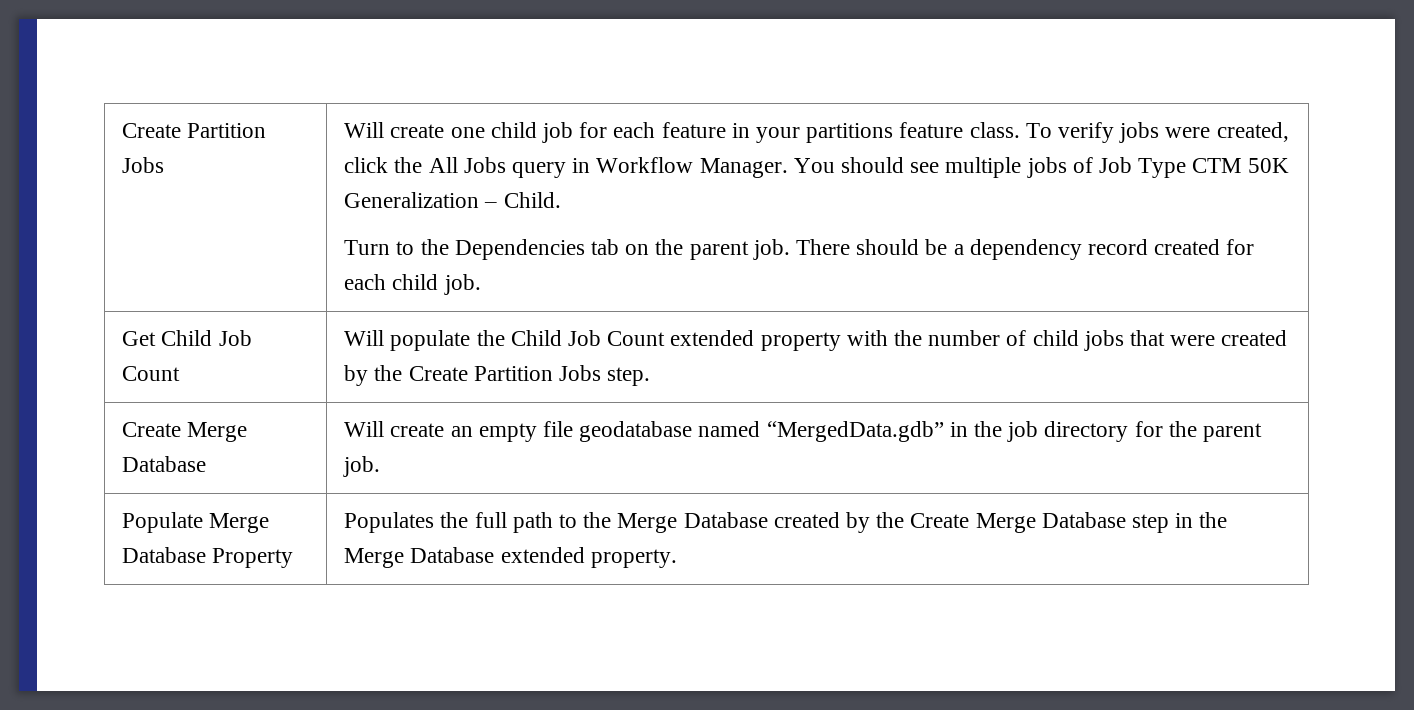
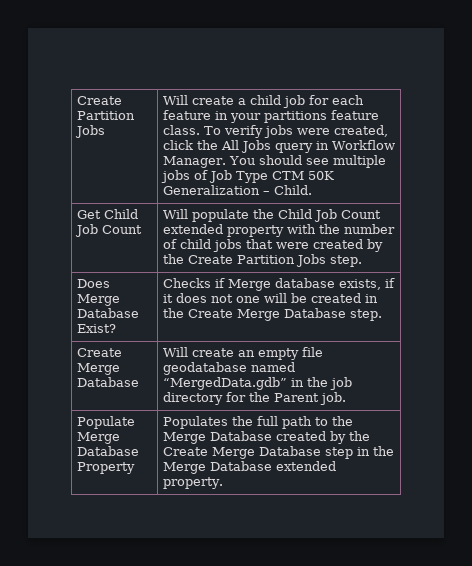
[450,127,485,138] one -> [237,98,246,105] a
[344,239,1255,260] [344,274,481,295] // Turn to the Dependencies tab on the parent job. There should be a dependency record created for each child job. -> (312, 190) none
(651, 376) none -> [76,279,110,288] [76,294,120,306] [76,308,139,318] [76,324,116,333] [162,278,395,291] [162,293,378,303] [162,308,382,321] // Does Merge Database Exist? | Checks if Merge database exists, if it does not one will be created in the Create Merge Database step.
[1203,423,1263,442] parent -> [273,393,319,402] Parent

